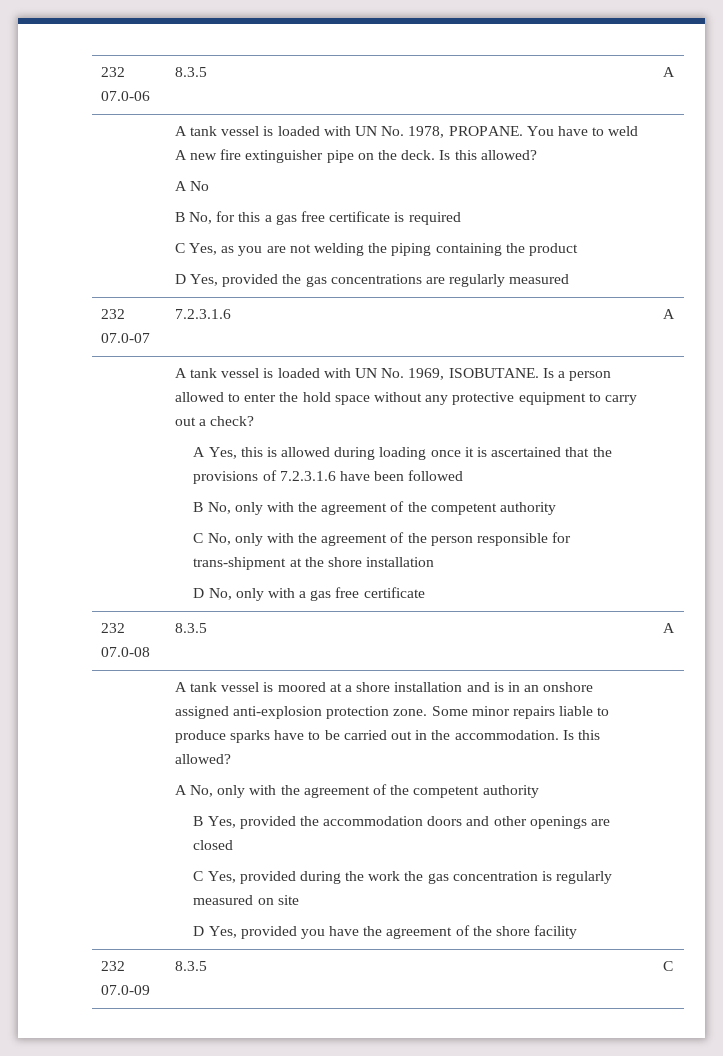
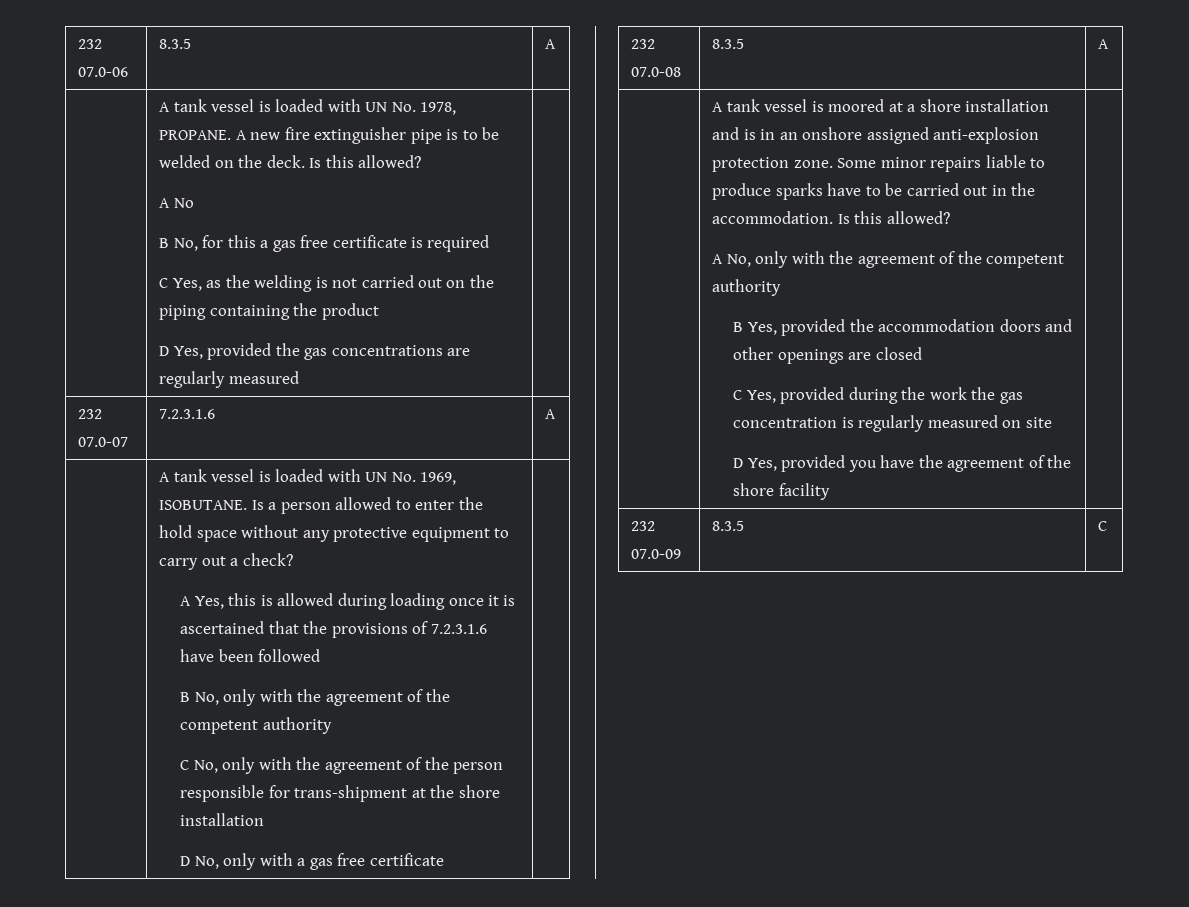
[526,126,639,136] You have to weld -> (232, 135) none
(354, 156) none -> [446,127,499,140] [159,155,211,168] is to be welded
[238,243,364,256] you are not welding -> [225,275,466,292] the welding is not carried out on

